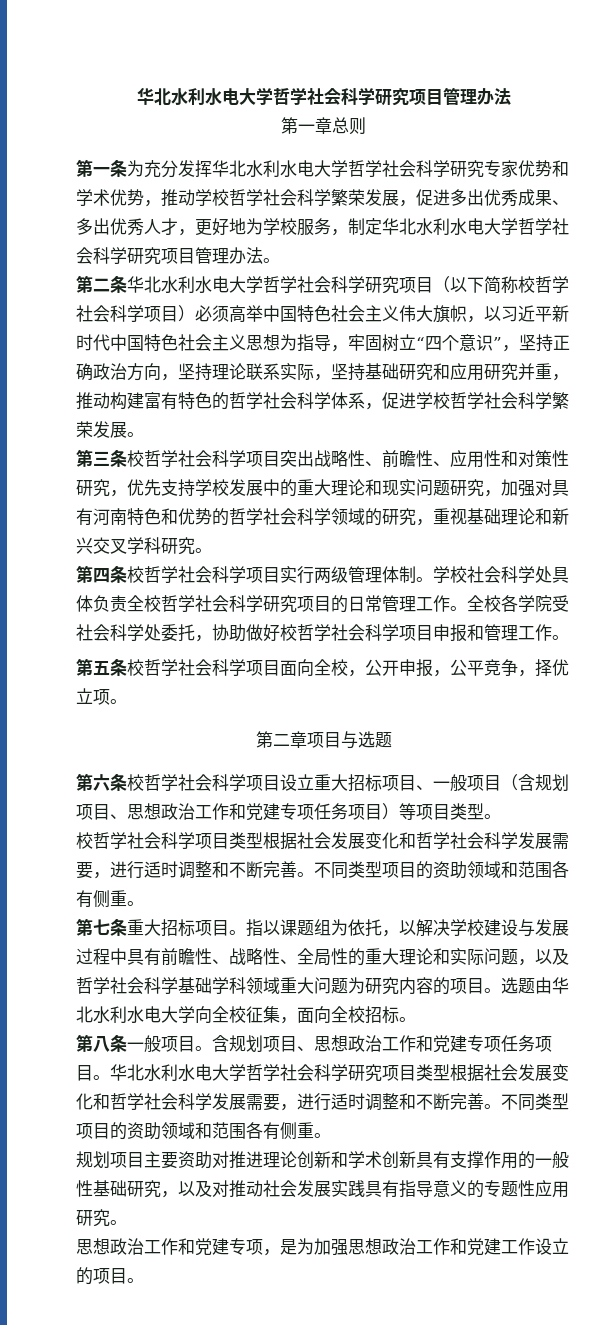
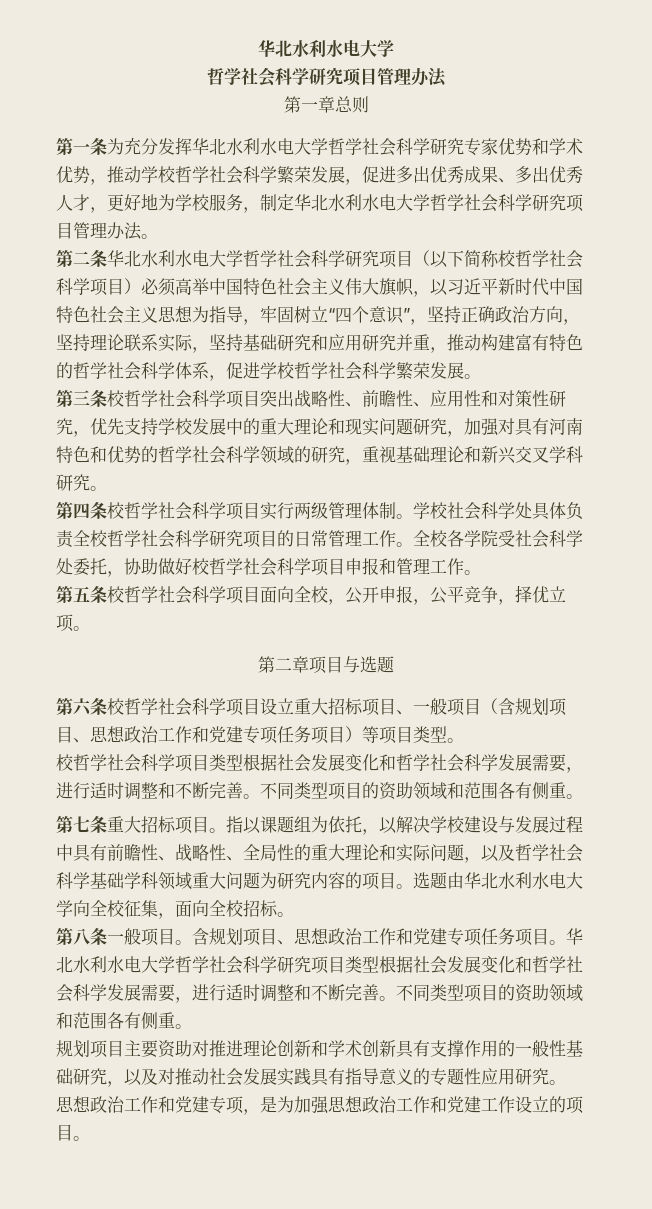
[136,87,273,106] 华北水利水电大学 -> [258,40,394,58] 华北水利水电大学 //

